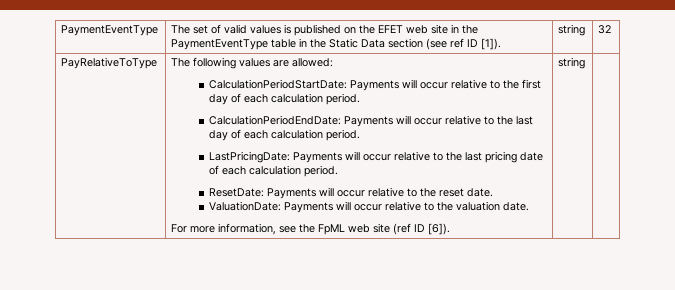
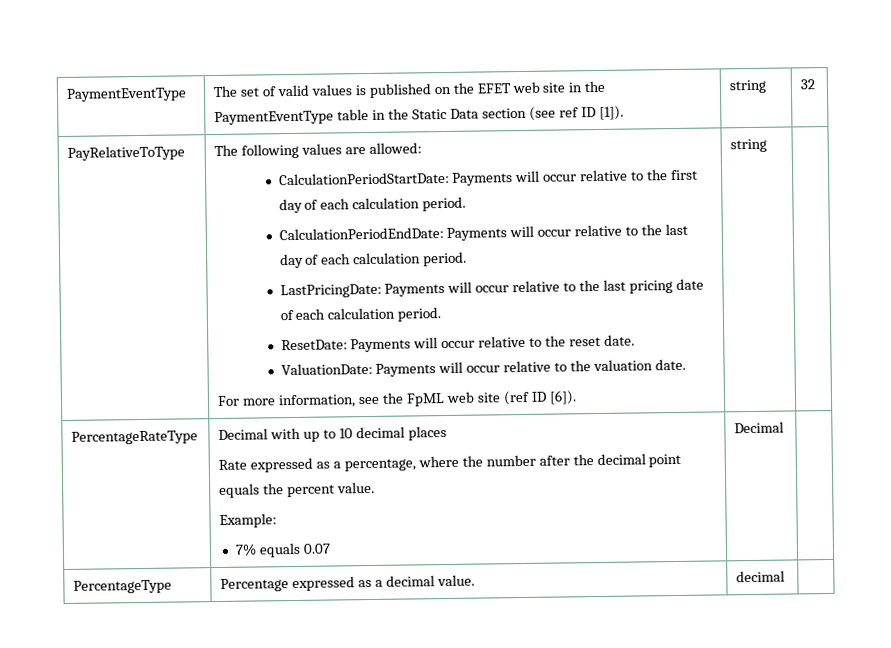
(586, 63) none -> [71,430,199,445] [218,425,447,442] [218,453,682,473] [219,481,376,498] [219,513,278,528] [235,542,331,558] [734,421,785,434] [73,579,173,594] [220,574,475,592] [736,570,786,583] // PercentageRateType | Decimal with up to 10 decimal places // Rate expressed as a percentage, where the number after the decimal point equals the percent value. // Example: // 7% equals 0.07 | Decimal | // PercentageType | Percentage expressed as a decimal value. | decimal |

